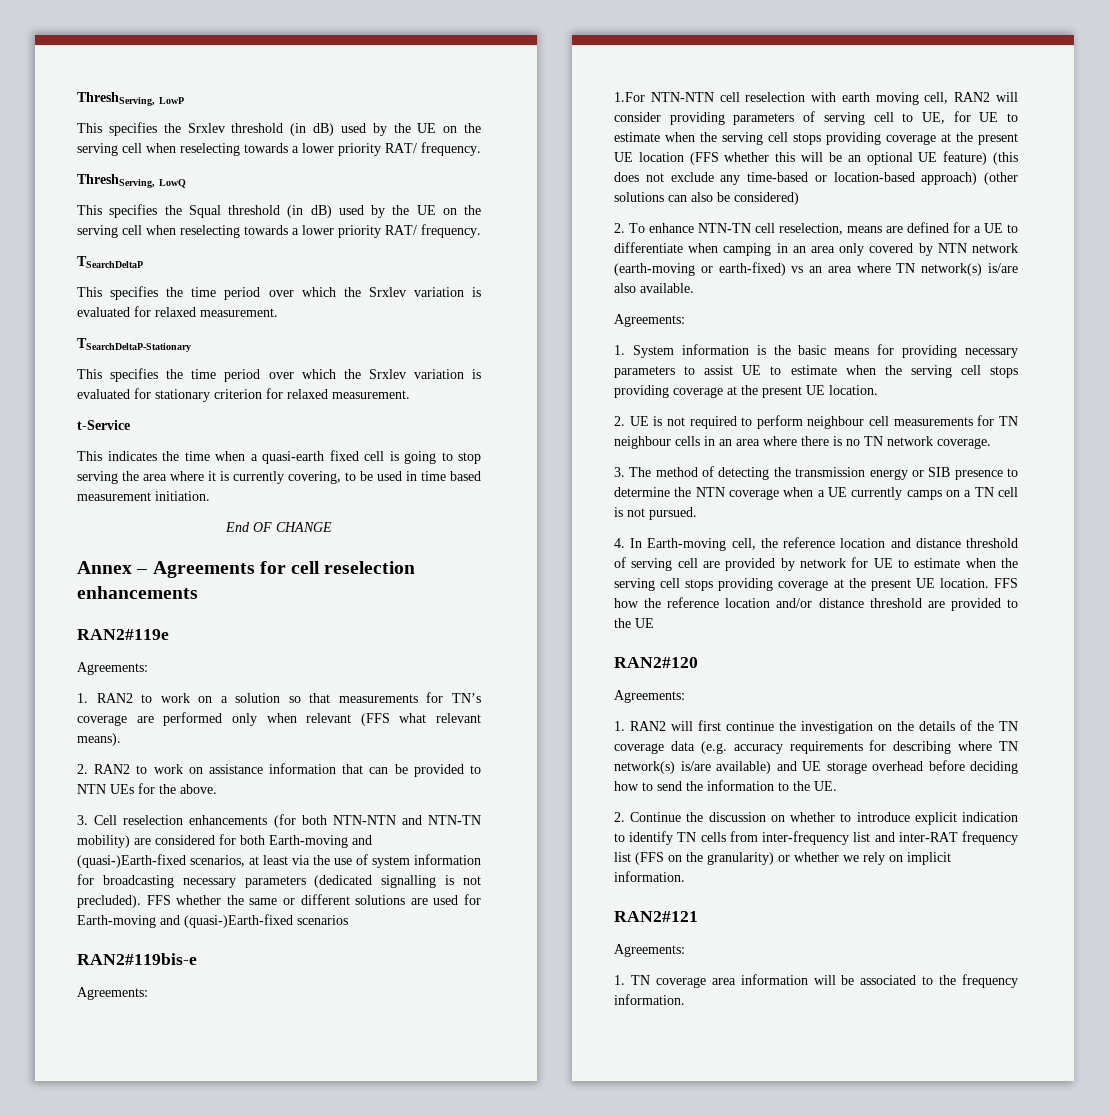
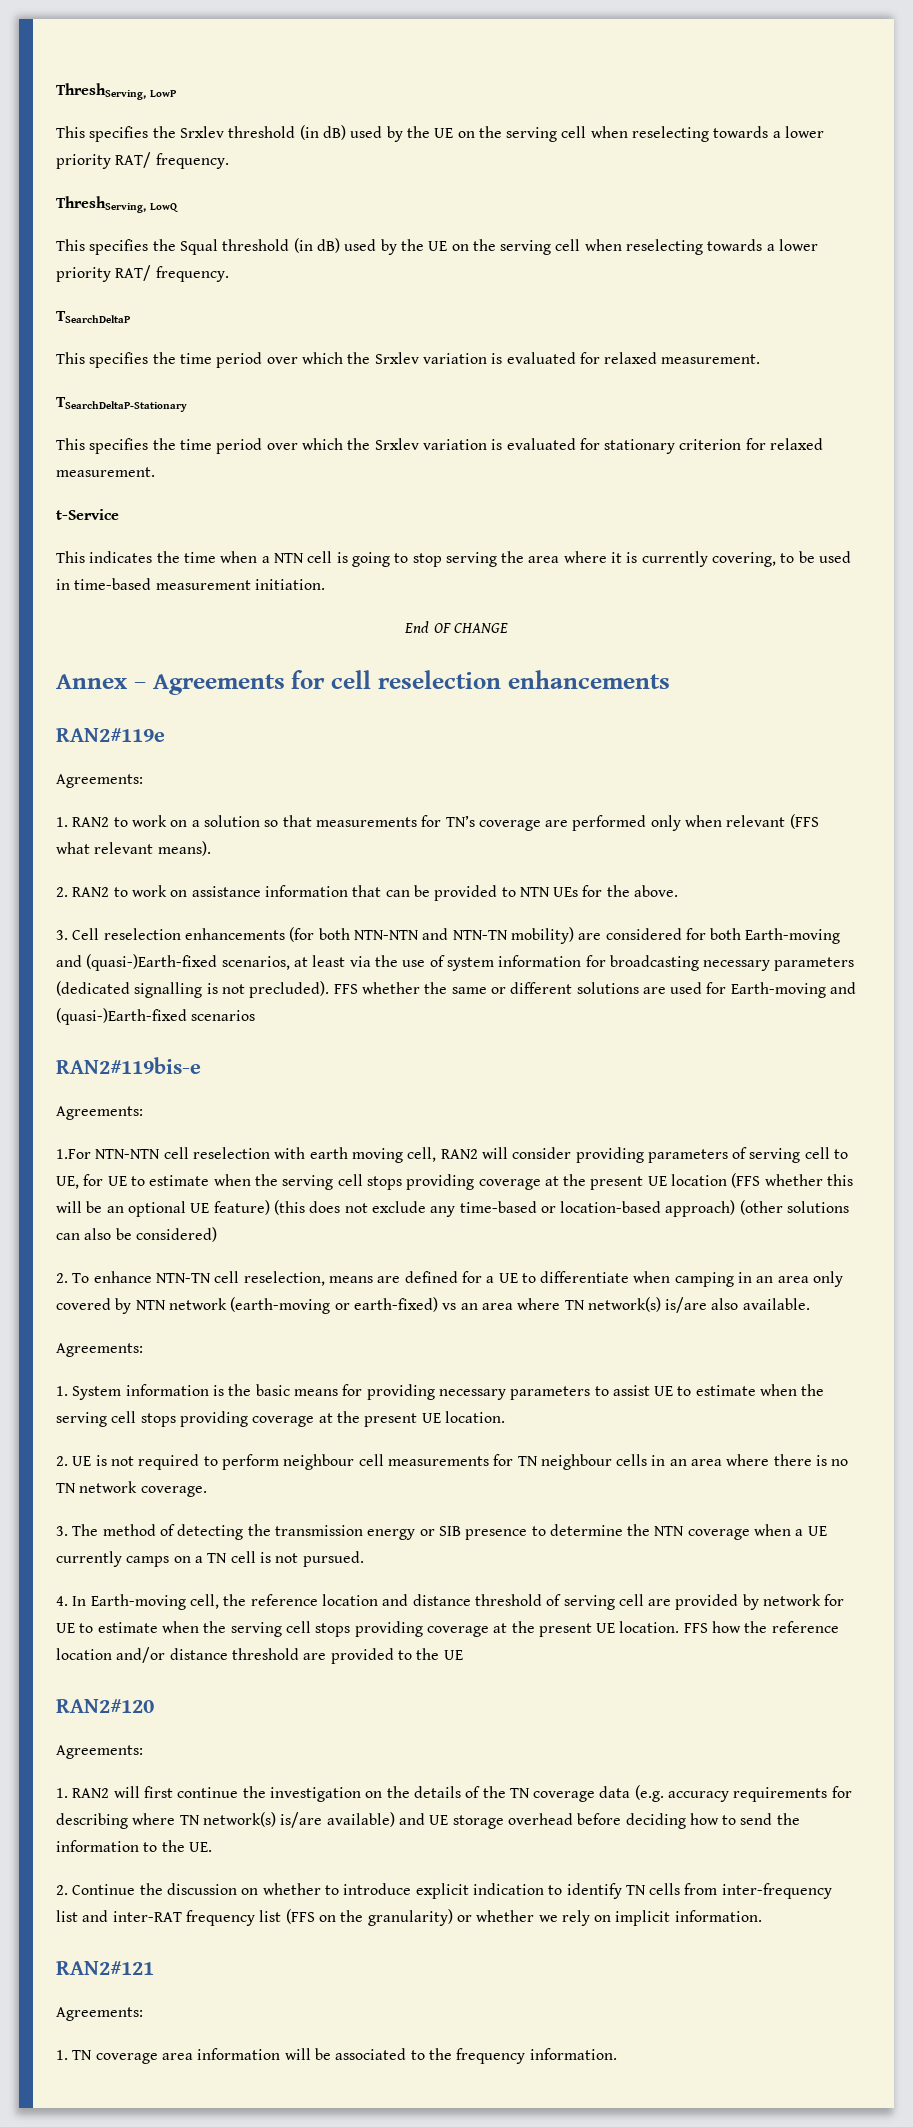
[262,450,359,464] quasi-earth fixed -> [273,553,304,563] NTN
[421,471,481,481] time based -> [74,578,152,590] time-based

